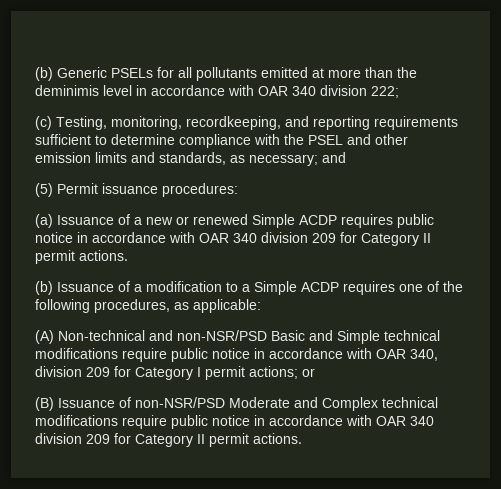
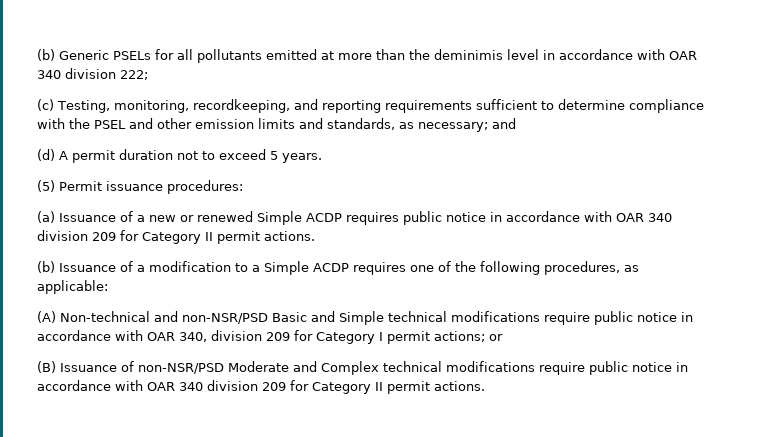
(346, 157) none -> [37,149,322,163] // (d) A permit duration not to exceed 5 years.

